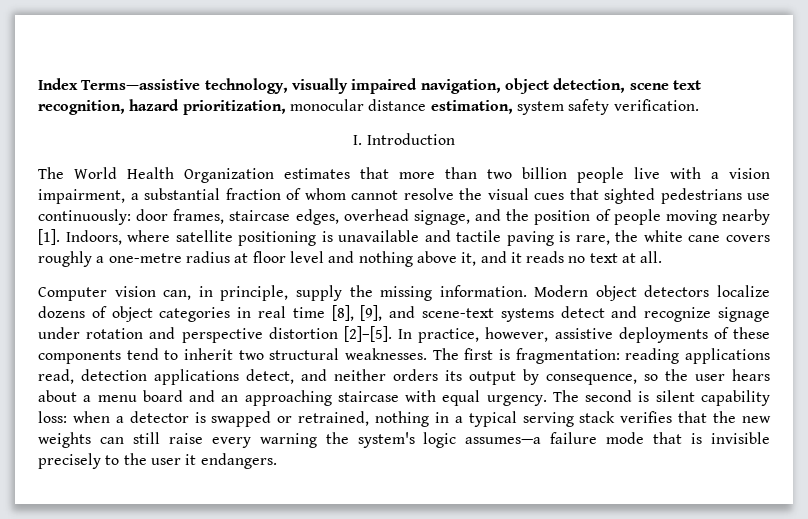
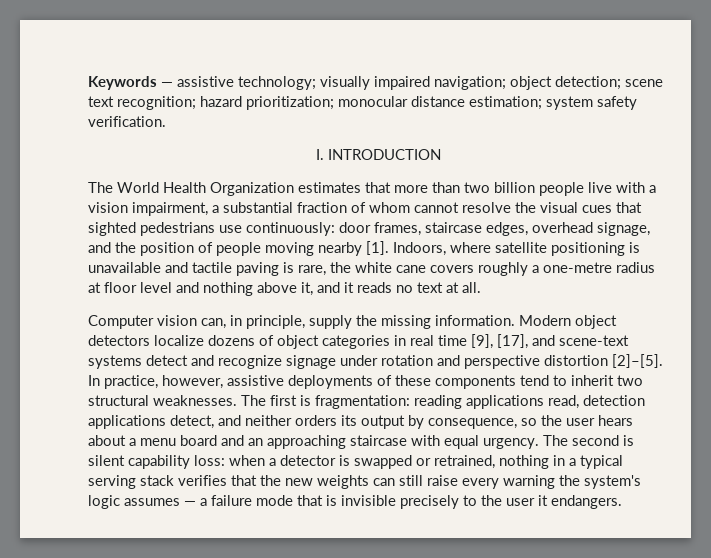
[38,78,701,94] [38,99,286,115] Index Terms—assistive technology, visually impaired navigation, object detection, scene text recognition, hazard prioritization, -> [88,76,663,90] [88,96,334,110] Keywords — assistive technology; visually impaired navigation; object detection; scene text recognition; hazard prioritization;
[430,100,513,114] estimation, -> [469,96,542,110] estimation;
[366,133,455,145] Introduction -> [328,149,441,160] INTRODUCTION
[331,305,383,321] [8], [9], -> [471,334,528,349] [9], [17],
[465,437,542,444] assumes—a -> [124,498,207,506] assumes — a

